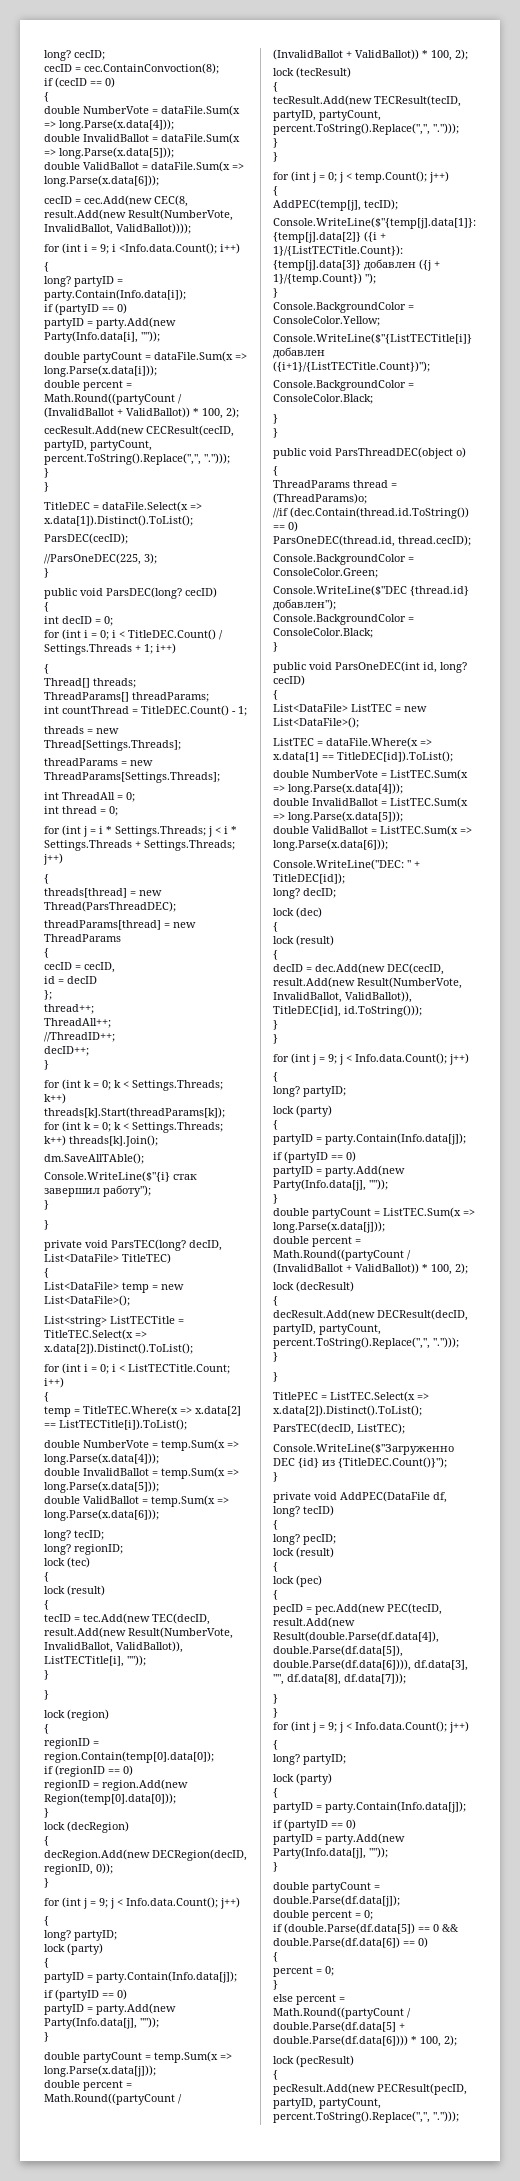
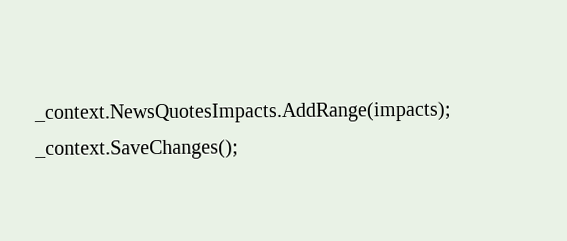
[44,50,105,61] [44,63,219,74] [44,77,115,88] [44,92,49,102] [44,105,240,116] [44,119,174,131] [44,133,240,144] [44,147,174,159] [44,161,244,172] [44,175,159,187] [44,195,188,207] [44,209,233,221] [44,223,191,235] [44,243,240,254] [44,262,49,272] [44,276,123,287] [44,289,186,301] [44,303,127,315] [44,317,176,329] [44,331,160,343] [44,351,247,363] [44,365,157,377] [44,380,132,391] [44,393,182,405] [44,407,239,419] [44,425,234,437] [44,440,152,451] [44,453,230,465] [44,468,49,478] [44,482,49,492] [44,501,202,512] [44,515,193,526] [44,533,128,544] [44,553,157,565] [44,568,49,578] [44,587,217,599] [44,602,49,612] [44,616,113,626] [44,629,223,640] [44,643,176,655] [44,664,49,674] [44,678,136,688] [44,692,209,702] [44,705,247,716] [44,726,119,734] [44,740,181,751] [44,758,153,766] [44,772,220,783] [44,792,135,802] [44,806,118,816] [44,825,237,837] [44,840,235,851] [43,853,63,865] [44,874,49,884] [44,888,162,898] [44,901,176,912] [44,920,196,930] [44,934,121,942] [44,948,49,958] [44,962,115,973] [44,976,97,984] [44,990,52,1000] [44,1004,94,1014] [44,1018,111,1028] [44,1032,115,1042] [44,1046,89,1056] [44,1060,49,1070] [44,1079,223,1091] [44,1093,66,1104] [44,1107,225,1118] [44,1121,223,1133] [44,1135,158,1147] [44,1153,144,1164] [44,1171,197,1182] [44,1185,151,1197] [44,1200,49,1210] [44,1220,49,1230] [44,1239,222,1251] [44,1253,171,1264] [44,1268,49,1278] [44,1282,184,1293] [44,1295,130,1306] [44,1316,184,1327] [44,1329,147,1340] [44,1343,193,1354] [44,1363,230,1374] [44,1377,64,1388] [44,1392,49,1402] [44,1405,241,1417] [44,1419,187,1430] [44,1439,239,1451] [44,1453,159,1465] [44,1467,239,1479] [44,1481,159,1493] [44,1495,229,1507] [44,1509,159,1521] [44,1530,104,1541] [44,1544,123,1555] [44,1557,90,1568] [44,1572,49,1582] [44,1585,105,1596] [44,1600,49,1610] [44,1613,210,1625] [44,1627,233,1639] [44,1641,183,1653] [44,1655,146,1667] [44,1670,49,1680] [44,1690,49,1700] [44,1709,109,1721] [44,1724,49,1734] [44,1738,99,1749] [44,1751,214,1763] [44,1765,133,1777] [44,1779,188,1791] [44,1793,176,1805] [44,1808,49,1818] [44,1821,129,1833] [44,1836,49,1846] [44,1849,247,1861] [44,1863,113,1875] [44,1878,49,1888] [44,1897,240,1909] [44,1916,49,1926] [44,1930,117,1941] [44,1943,103,1955] [44,1958,49,1968] [44,1971,237,1983] [44,1989,127,2001] [44,2003,176,2015] [44,2017,159,2029] [44,2032,49,2042] [44,2051,232,2063] [44,2065,156,2077] [44,2080,132,2091] [44,2093,182,2105] [273,49,468,61] [273,67,351,78] [273,82,278,92] [273,95,461,107] [273,110,381,121] [273,123,459,135] [273,138,278,148] [273,152,278,162] [273,171,449,183] [273,186,278,196] [273,199,398,211] [273,217,476,229] [273,231,386,243] [273,245,403,256] [273,259,440,271] [273,273,376,285] [273,288,278,298] [273,302,414,313] [273,316,380,326] [273,333,472,344] [273,347,325,359] [273,361,430,372] [273,380,414,391] [273,394,373,404] [273,414,278,424] [273,428,278,438] [273,447,466,459] [273,466,278,476] [273,480,397,488] [273,493,367,504] [273,507,469,519] [273,521,298,532] [273,535,471,547] [273,554,414,565] [273,568,378,578] [273,585,469,596] [273,599,336,611] [273,614,414,625] [273,628,373,638] [273,642,278,652] [273,661,467,673] [273,675,305,686] [273,690,278,700] [273,704,427,712] [273,717,359,728] [273,737,432,748] [273,751,453,762] [273,769,468,780] [273,783,403,795] [273,797,468,808] [273,811,403,823] [273,825,472,836] [273,839,388,851] [273,859,420,870] [273,873,345,884] [273,888,336,899] [273,907,322,918] [273,922,278,932] [273,935,334,946] [273,950,278,960] [273,963,444,975] [273,977,462,989] [273,991,412,1003] [273,1005,422,1017] [273,1020,278,1030] [273,1034,278,1044] [273,1053,469,1065] [273,1072,278,1082] [273,1086,346,1097] [273,1105,332,1117] [273,1120,278,1130] [273,1133,466,1145] [273,1151,356,1163] [273,1165,405,1177] [273,1179,388,1191] [273,1194,278,1204] [273,1207,475,1219] [273,1221,385,1233] [273,1236,361,1247] [273,1249,411,1261] [273,1263,468,1275] [273,1281,354,1292] [273,1296,278,1306] [273,1309,468,1321] [273,1324,381,1335] [273,1337,459,1349] [273,1352,278,1362] [273,1372,278,1382] [273,1391,429,1402] [273,1405,422,1416] [273,1423,405,1435] [273,1443,454,1455] [273,1457,447,1468] [273,1472,278,1482] [273,1491,447,1503] [273,1505,334,1517] [273,1520,278,1530] [273,1534,336,1545] [273,1547,334,1558] [273,1562,278,1572] [273,1575,322,1587] [273,1590,278,1600] [273,1603,442,1615] [273,1617,355,1628] [273,1631,439,1643] [273,1645,403,1657] [273,1659,468,1671] [273,1673,406,1685] [273,1694,278,1704] [273,1708,278,1718] [273,1721,469,1733] [273,1740,278,1750] [273,1754,346,1765] [273,1773,332,1785] [273,1788,278,1798] [273,1801,466,1813] [273,1819,356,1831] [273,1833,405,1845] [273,1847,388,1859] [273,1862,278,1872] [273,1882,380,1893] [273,1895,400,1907] [273,1910,373,1921] [273,1923,459,1934] [273,1937,428,1948] [273,1952,278,1962] [273,1966,334,1977] [273,1980,278,1990] [273,1994,345,2005] [273,2007,411,2019] [273,2021,405,2032] [273,2035,457,2047] [273,2055,354,2067] [273,2070,278,2080] [273,2083,467,2095] [273,2098,381,2109] [273,2111,459,2123] long? cecID; // cecID = cec.ContainConvoction(8); // if (cecID == 0) // { // double NumberVote = dataFile.Sum(x => long.Parse(x.data[4])); // double InvalidBallot = dataFile.Sum(x => long.Parse(x.data[5])); // double ValidBallot = dataFile.Sum(x => long.Parse(x.data[6])); // cecID = cec.Add(new CEC(8, result.Add(new Result(NumberVote, InvalidBallot, ValidBallot)))); // for (int i = 9; i <Info.data.Count(); i++) // { // long? partyID = party.Contain(Info.data[i]); // if (partyID == 0) // partyID = party.Add(new Party(Info.data[i], "")); // double partyCount = dataFile.Sum(x => long.Parse(x.data[i])); // double percent = Math.Round((partyCount / (InvalidBallot + ValidBallot)) * 100, 2); // cecResult.Add(new CECResult(cecID, partyID, partyCount, percent.ToString().Replace(",", "."))); // } // } // TitleDEC = dataFile.Select(x => x.data[1]).Distinct().ToList(); // ParsDEC(cecID); // //ParsOneDEC(225, 3); // } // public void ParsDEC(long? cecID) // { // int decID = 0; // for (int i = 0; i < TitleDEC.Count() / Settings.Threads + 1; i++) // { // Thread[] threads; // ThreadParams[] threadParams; // int countThread = TitleDEC.Count() - 1; // threads = new Thread[Settings.Threads]; // threadParams = new ThreadParams[Settings.Threads]; // int ThreadAll = 0; // int thread = 0; // for (int j = i * Settings.Threads; j < i * Settings.Threads + Settings.Threads; j++) // { // threads[thread] = new Thread(ParsThreadDEC); // threadParams[thread] = new ThreadParams // { // cecID = cecID, // id = decID // }; // thread++; // ThreadAll++; // //ThreadID++; // decID++; // } // for (int k = 0; k < Settings.Threads; k++) threads[k].Start(threadParams[k]); // for (int k = 0; k < Settings.Threads; k++) threads[k].Join(); // dm.SaveAllTAble(); // Console.WriteLine($"{i} стак завершил работу"); // } // } // private void ParsTEC(long? decID, List<DataFile> TitleTEC) // { // List<DataFile> temp = new List<DataFile>(); // List<string> ListTECTitle = TitleTEC.Select(x => x.data[2]).Distinct().ToList(); // for (int i = 0; i < ListTECTitle.Count; i++) // { // temp = TitleTEC.Where(x => x.data[2] == ListTECTitle[i]).ToList(); // double NumberVote = temp.Sum(x => long.Parse(x.data[4])); // double InvalidBallot = temp.Sum(x => long.Parse(x.data[5])); // double ValidBallot = temp.Sum(x => long.Parse(x.data[6])); // long? tecID; // long? regionID; // lock (tec) // { // lock (result) // { // tecID = tec.Add(new TEC(decID, result.Add(new Result(NumberVote, InvalidBallot, ValidBallot)), ListTECTitle[i], "")); // } // } // lock (region) // { // regionID = region.Contain(temp[0].data[0]); // if (regionID == 0) // regionID = region.Add(new Region(temp[0].data[0])); // } // lock (decRegion) // { // decRegion.Add(new DECRegion(decID, regionID, 0)); // } // for (int j = 9; j < Info.data.Count(); j++) // { // long? partyID; // lock (party) // { // partyID = party.Contain(Info.data[j]); // if (partyID == 0) // partyID = party.Add(new Party(Info.data[j], "")); // } // double partyCount = temp.Sum(x => long.Parse(x.data[j])); // double percent = Math.Round((partyCount / (InvalidBallot + ValidBallot)) * 100, 2); // lock (tecResult) // { // tecResult.Add(new TECResult(tecID, partyID, partyCount, percent.ToString().Replace(",", "."))); // } // } // for (int j = 0; j < temp.Count(); j++) // { // AddPEC(temp[j], tecID); // Console.WriteLine($"{temp[j].data[1]}: {temp[j].data[2]} ({i + 1}/{ListTECTitle.Count}): {temp[j].data[3]} добавлен ({j + 1}/{temp.Count}) "); // } // Console.BackgroundColor = ConsoleColor.Yellow; // Console.WriteLine($"{ListTECTitle[i]} добавлен ({i+1}/{ListTECTitle.Count})"); // Console.BackgroundColor = ConsoleColor.Black; // } // } // public void ParsThreadDEC(object o) // { // ThreadParams thread = (ThreadParams)o; // //if (dec.Contain(thread.id.ToString()) == 0) // ParsOneDEC(thread.id, thread.cecID); // Console.BackgroundColor = ConsoleColor.Green; // Console.WriteLine($"DEC {thread.id} добавлен"); // Console.BackgroundColor = ConsoleColor.Black; // } // public void ParsOneDEC(int id, long? cecID) // { // List<DataFile> ListTEC = new List<DataFile>(); // ListTEC = dataFile.Where(x => x.data[1] == TitleDEC[id]).ToList(); // double NumberVote = ListTEC.Sum(x => long.Parse(x.data[4])); // double InvalidBallot = ListTEC.Sum(x => long.Parse(x.data[5])); // double ValidBallot = ListTEC.Sum(x => long.Parse(x.data[6])); // Console.WriteLine("DEC: " + TitleDEC[id]); // long? decID; // lock (dec) // { // lock (result) // { // decID = dec.Add(new DEC(cecID, result.Add(new Result(NumberVote, InvalidBallot, ValidBallot)), TitleDEC[id], id.ToString())); // } // } // for (int j = 9; j < Info.data.Count(); j++) // { // long? partyID; // lock (party) // { // partyID = party.Contain(Info.data[j]); // if (partyID == 0) // partyID = party.Add(new Party(Info.data[j], "")); // } // double partyCount = ListTEC.Sum(x => long.Parse(x.data[j])); // double percent = Math.Round((partyCount / (InvalidBallot + ValidBallot)) * 100, 2); // lock (decResult) // { // decResult.Add(new DECResult(decID, partyID, partyCount, percent.ToString().Replace(",", "."))); // } // } // TitlePEC = ListTEC.Select(x => x.data[2]).Distinct().ToList(); // ParsTEC(decID, ListTEC); // Console.WriteLine($"Загруженно DEC {id} из {TitleDEC.Count()}"); // } // private void AddPEC(DataFile df, long? tecID) // { // long? pecID; // lock (result) // { // lock (pec) // { // pecID = pec.Add(new PEC(tecID, result.Add(new Result(double.Parse(df.data[4]), double.Parse(df.data[5]), double.Parse(df.data[6]))), df.data[3], "", df.data[8], df.data[7])); // } // } // for (int j = 9; j < Info.data.Count(); j++) // { // long? partyID; // lock (party) // { // partyID = party.Contain(Info.data[j]); // if (partyID == 0) // partyID = party.Add(new Party(Info.data[j], "")); // } // double partyCount = double.Parse(df.data[j]); // double percent = 0; // if (double.Parse(df.data[5]) == 0 && double.Parse(df.data[6]) == 0) // { // percent = 0; // } // else percent = Math.Round((partyCount / double.Parse(df.data[5] + double.Parse(df.data[6]))) * 100, 2); // lock (pecResult) // { // pecResult.Add(new PECResult(pecID, partyID, partyCount, percent.ToString().Replace(",", "."))); -> [33,101,452,125] [34,139,239,161] _context.NewsQuotesImpacts.AddRange(impacts); // _context.SaveChanges();

